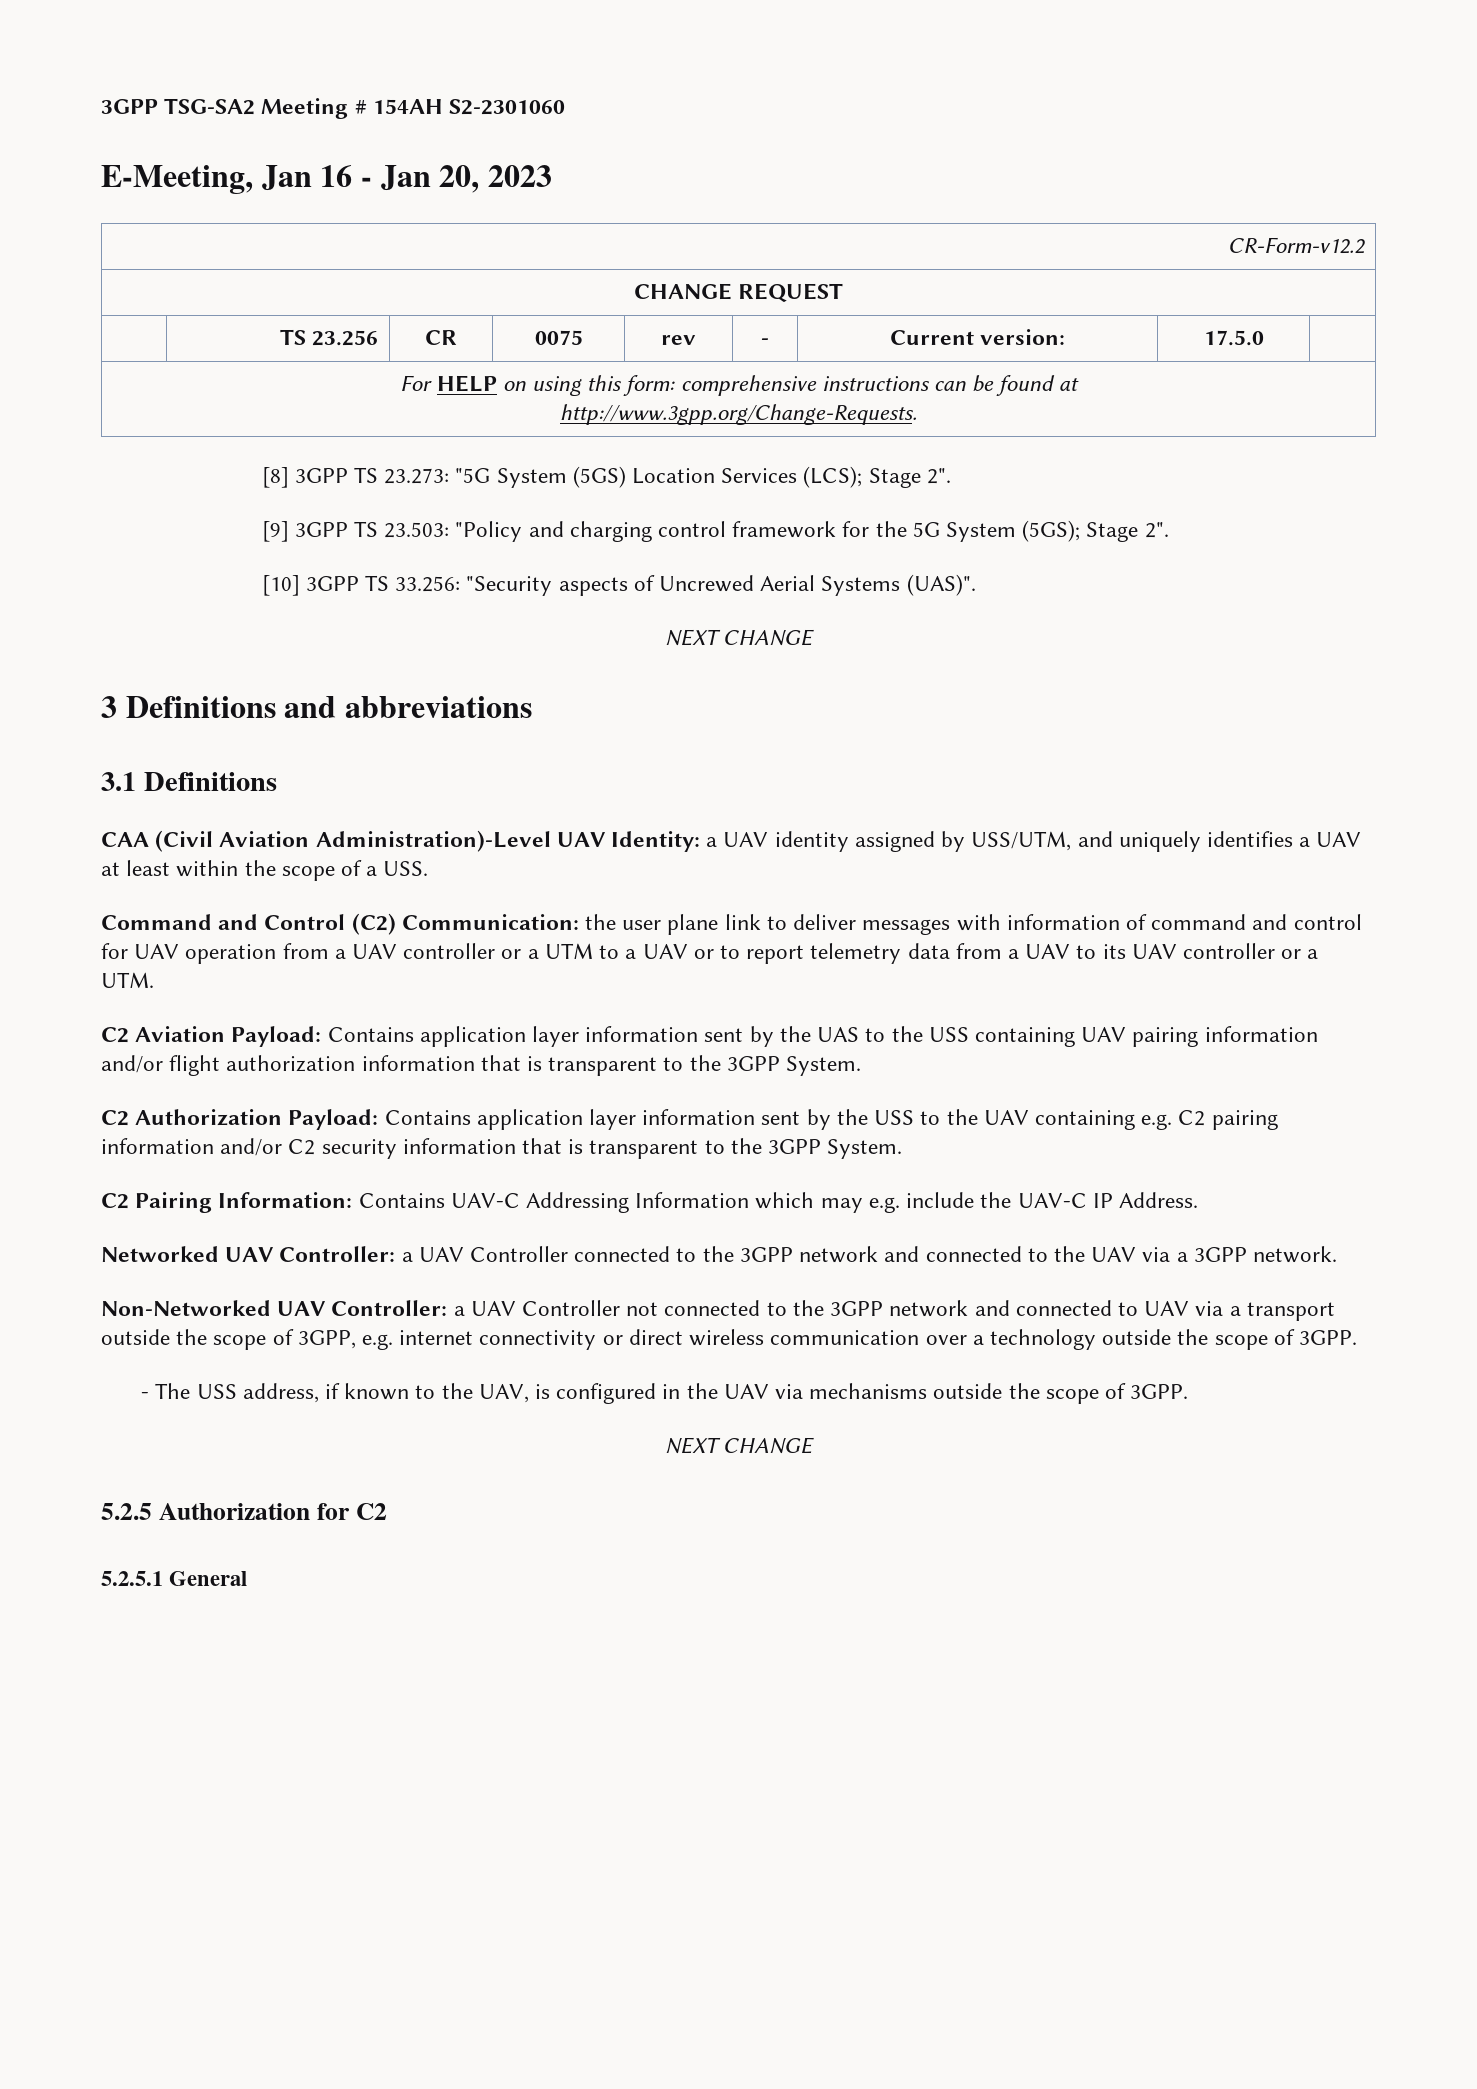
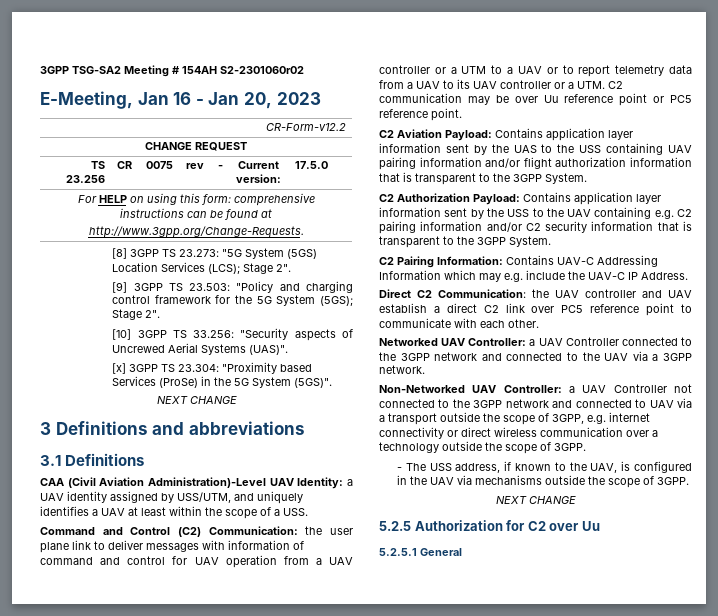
[449,99,566,115] S2-2301060 -> [220,66,304,74] S2-2301060r02
(976, 585) none -> [112,362,313,374] [112,376,333,388] // [x] 3GPP TS 23.304: "Proximity based Services (ProSe) in the 5G System (5GS)".
(154, 980) none -> [608,81,623,89] [379,93,692,106] [379,108,462,121] C2 communication may be over Uu reference point or PC5 reference point.
(1198, 1200) none -> [379,289,692,298] [379,303,692,316] [379,318,539,328] // Direct C2 Communication: the UAV controller and UAV establish a direct C2 link over PC5 reference point to communicate with each other.
(387, 1511) none -> [549,521,600,531] over Uu

